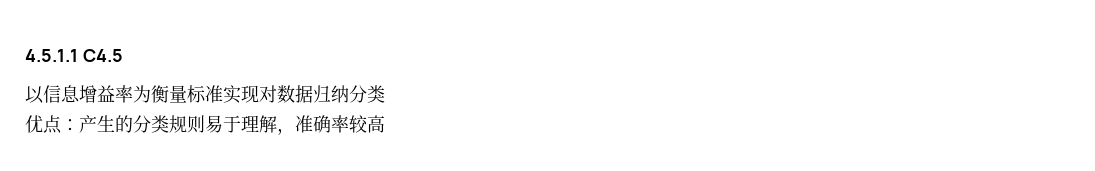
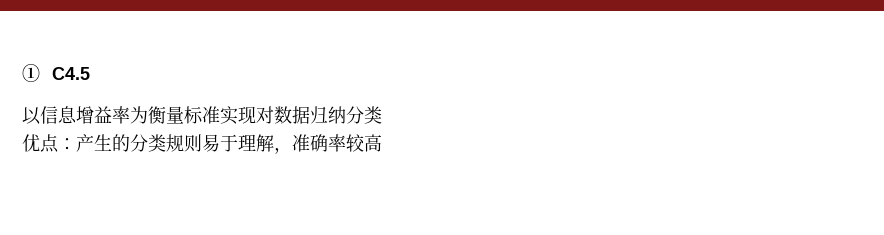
[25,49,78,62] 4.5.1.1 -> [22,64,40,82] ①

